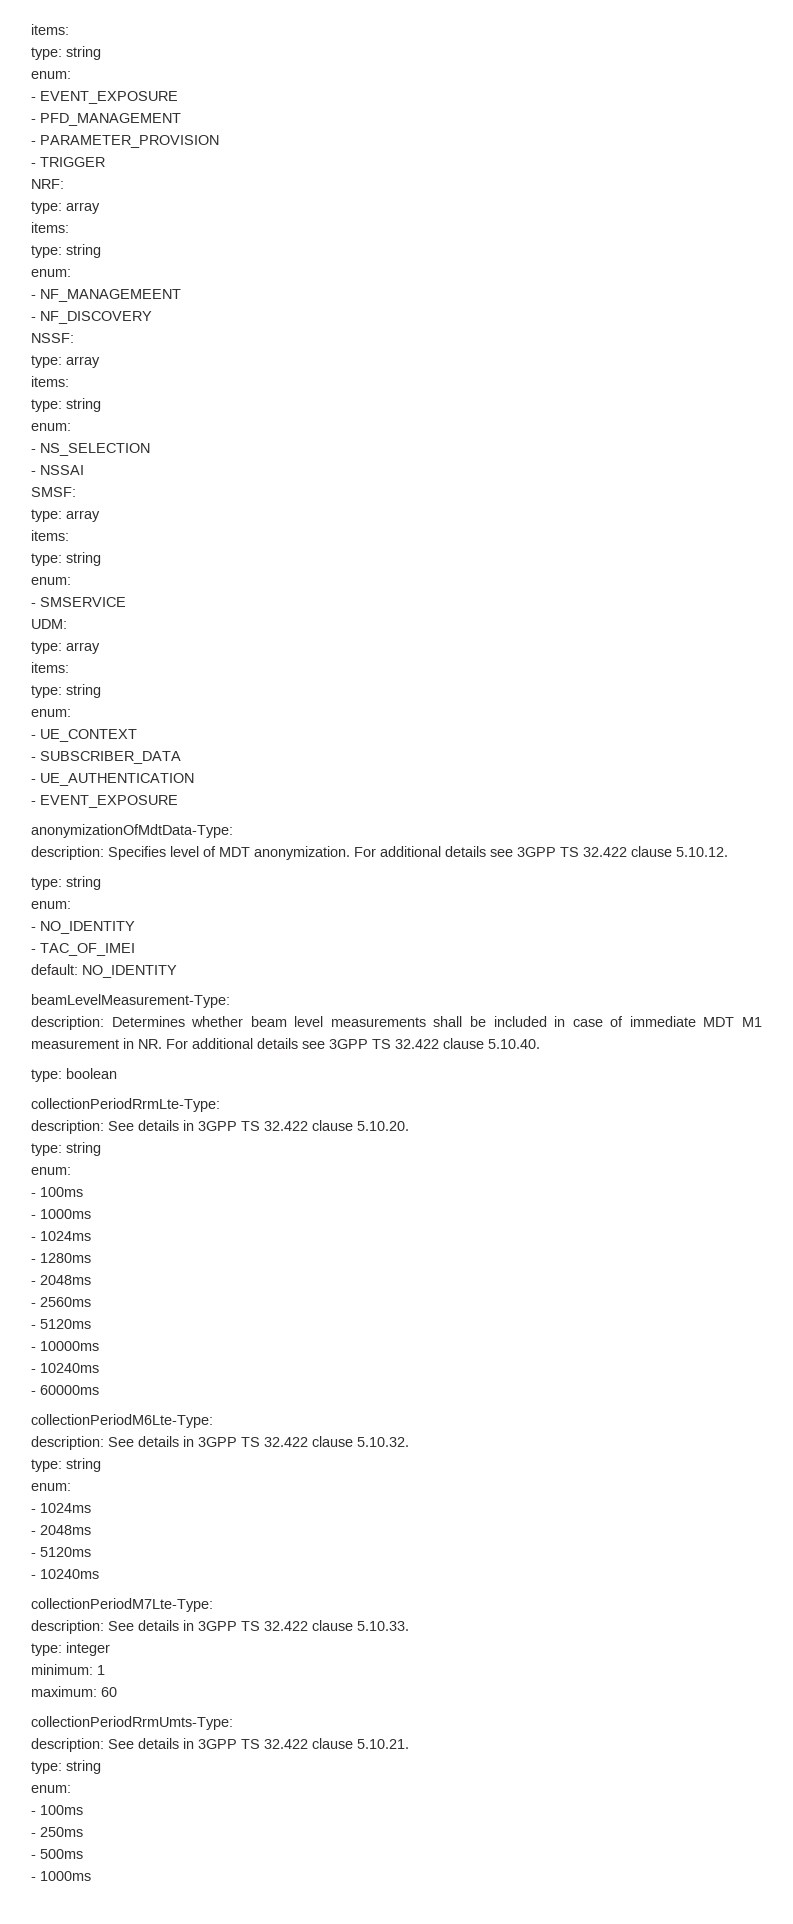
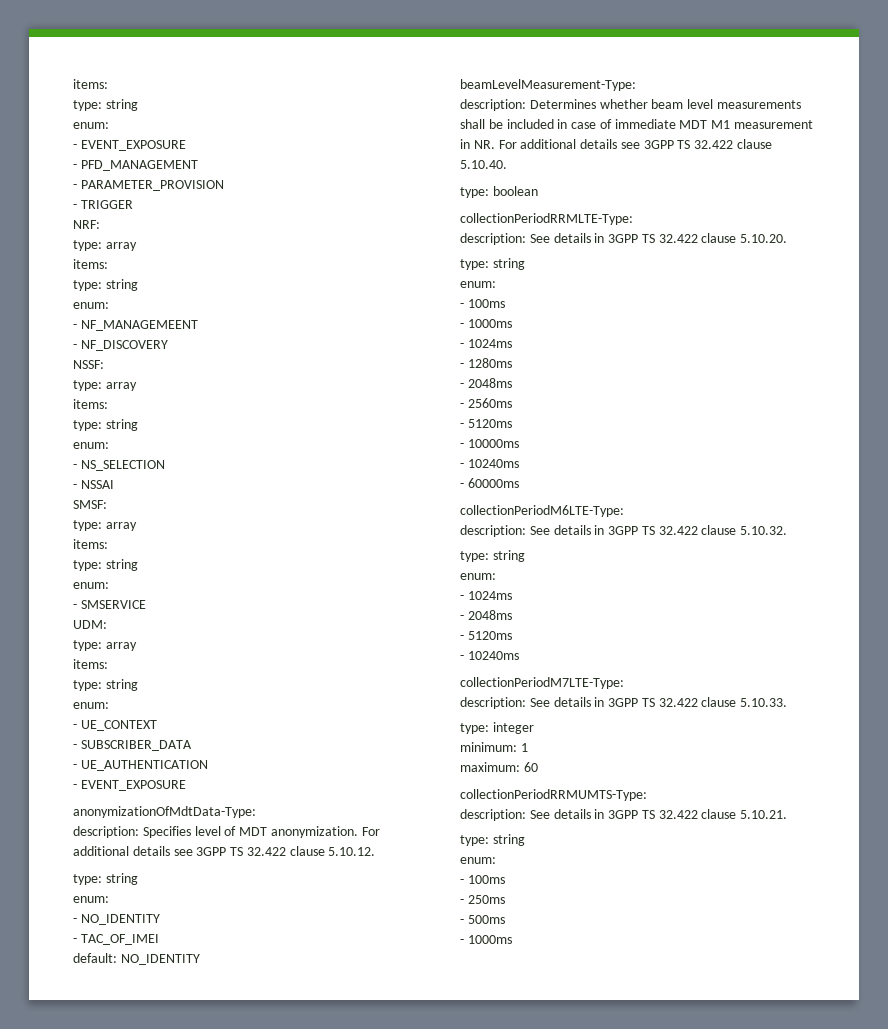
[31,1098,220,1112] collectionPeriodRrmLte-Type: -> [460,213,633,225] collectionPeriodRRMLTE-Type:
[31,1414,213,1428] collectionPeriodM6Lte-Type: -> [460,505,624,517] collectionPeriodM6LTE-Type:
[31,1598,213,1612] collectionPeriodM7Lte-Type: -> [460,677,624,689] collectionPeriodM7LTE-Type:
[31,1716,233,1730] collectionPeriodRrmUmts-Type: -> [460,789,647,801] collectionPeriodRRMUMTS-Type:

